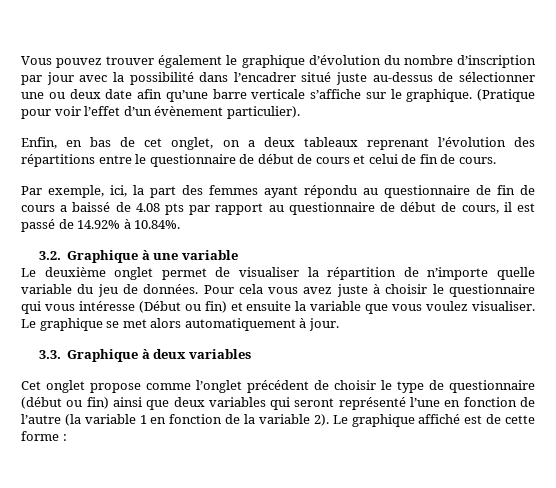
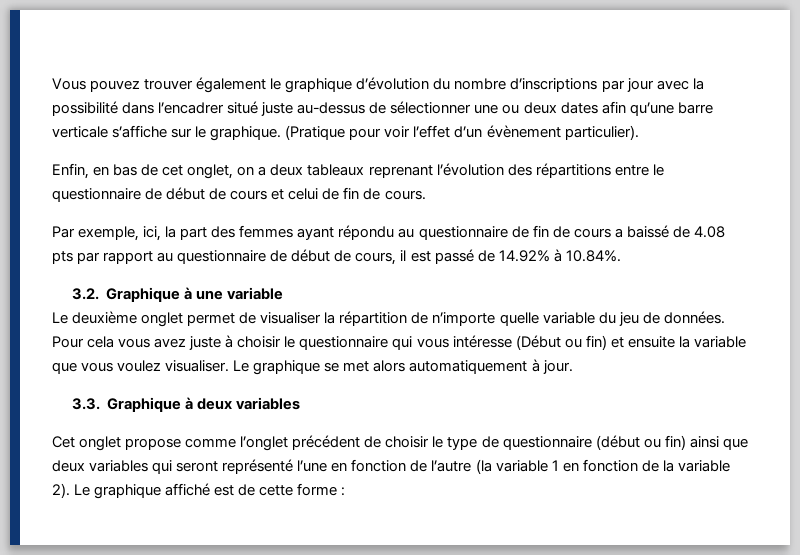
[456,55,536,68] d’inscription -> [510,78,598,92] d’inscriptions
[105,89,133,99] date -> [560,102,598,114] dates

